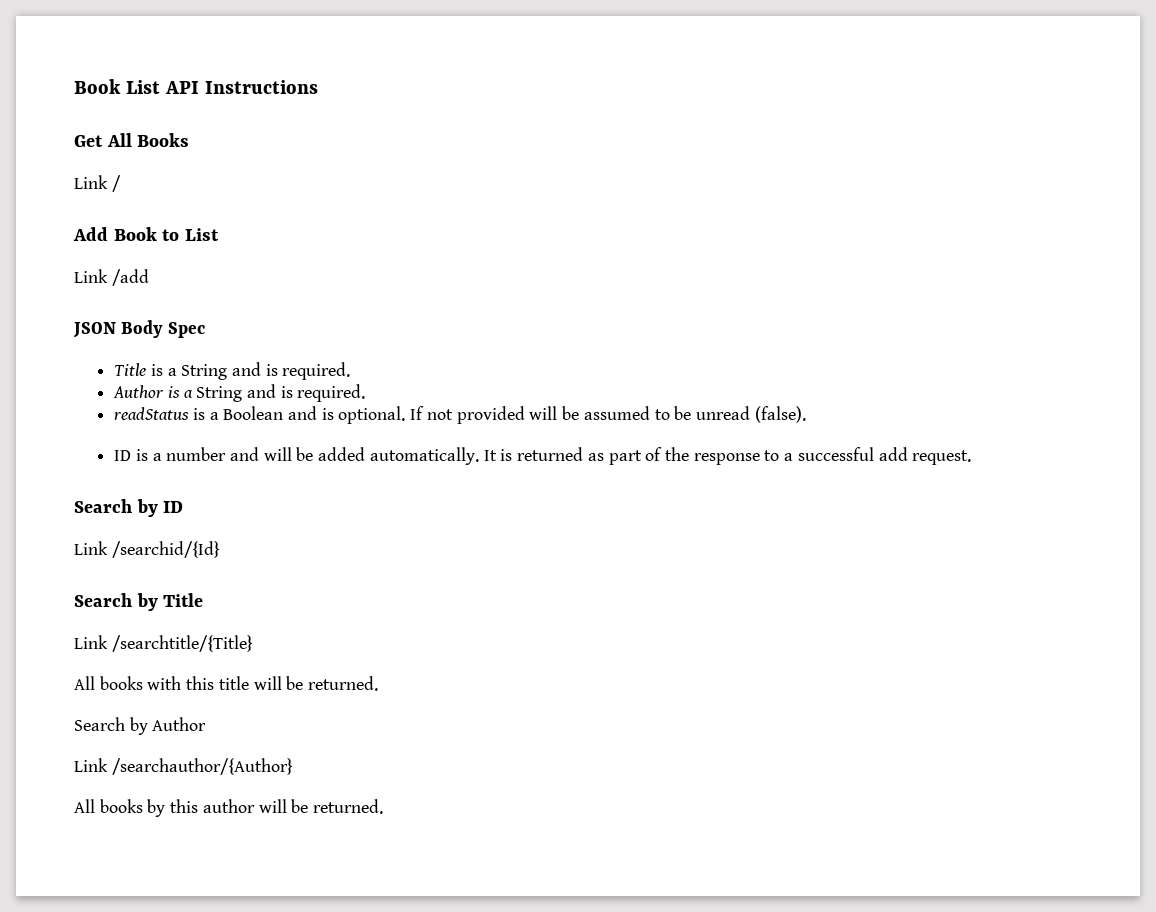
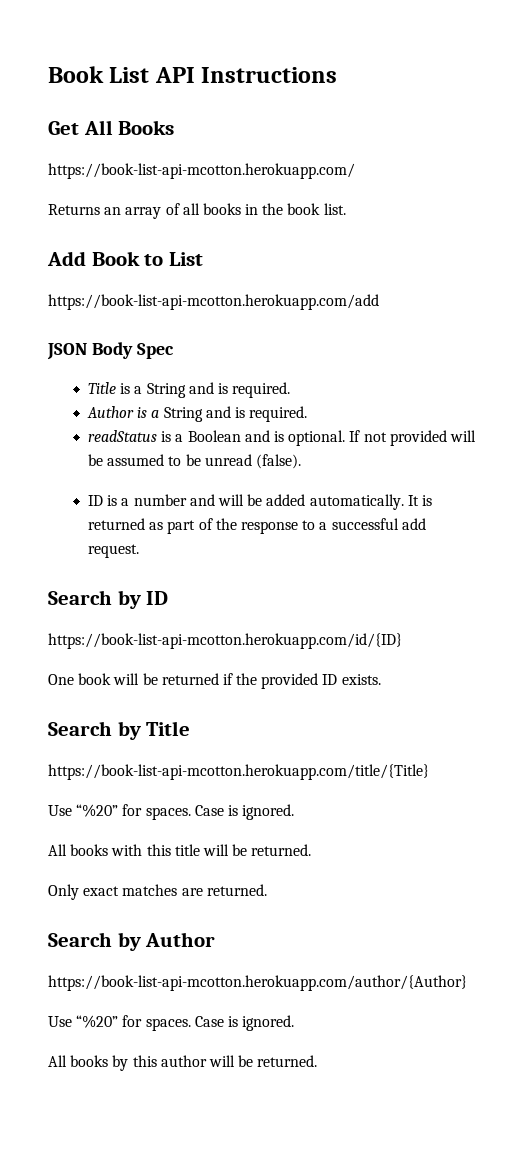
[74,175,121,192] Link / -> [48,163,355,179] [48,203,346,219] https://book-list-api-mcotton.herokuapp.com/ // Returns an array of all books in the book list.
[74,269,149,286] Link /add -> [48,294,379,310] https://book-list-api-mcotton.herokuapp.com/add
[74,541,220,558] [74,593,204,611] [74,635,253,652] Link /searchid/{Id} // Search by Title // Link /searchtitle/{Title} -> [48,633,402,649] [48,673,381,689] [48,721,191,740] [48,764,429,780] [48,804,295,820] https://book-list-api-mcotton.herokuapp.com/id/{ID} // One book will be returned if the provided ID exists. // Search by Title // https://book-list-api-mcotton.herokuapp.com/title/{Title} // Use “%20” for spaces. Case is ignored.
[74,717,207,735] [74,758,293,775] Search by Author // Link /searchauthor/{Author} -> [48,884,267,900] [48,932,216,951] [48,975,467,991] [48,1015,295,1031] Only exact matches are returned. // Search by Author // https://book-list-api-mcotton.herokuapp.com/author/{Author} // Use “%20” for spaces. Case is ignored.

